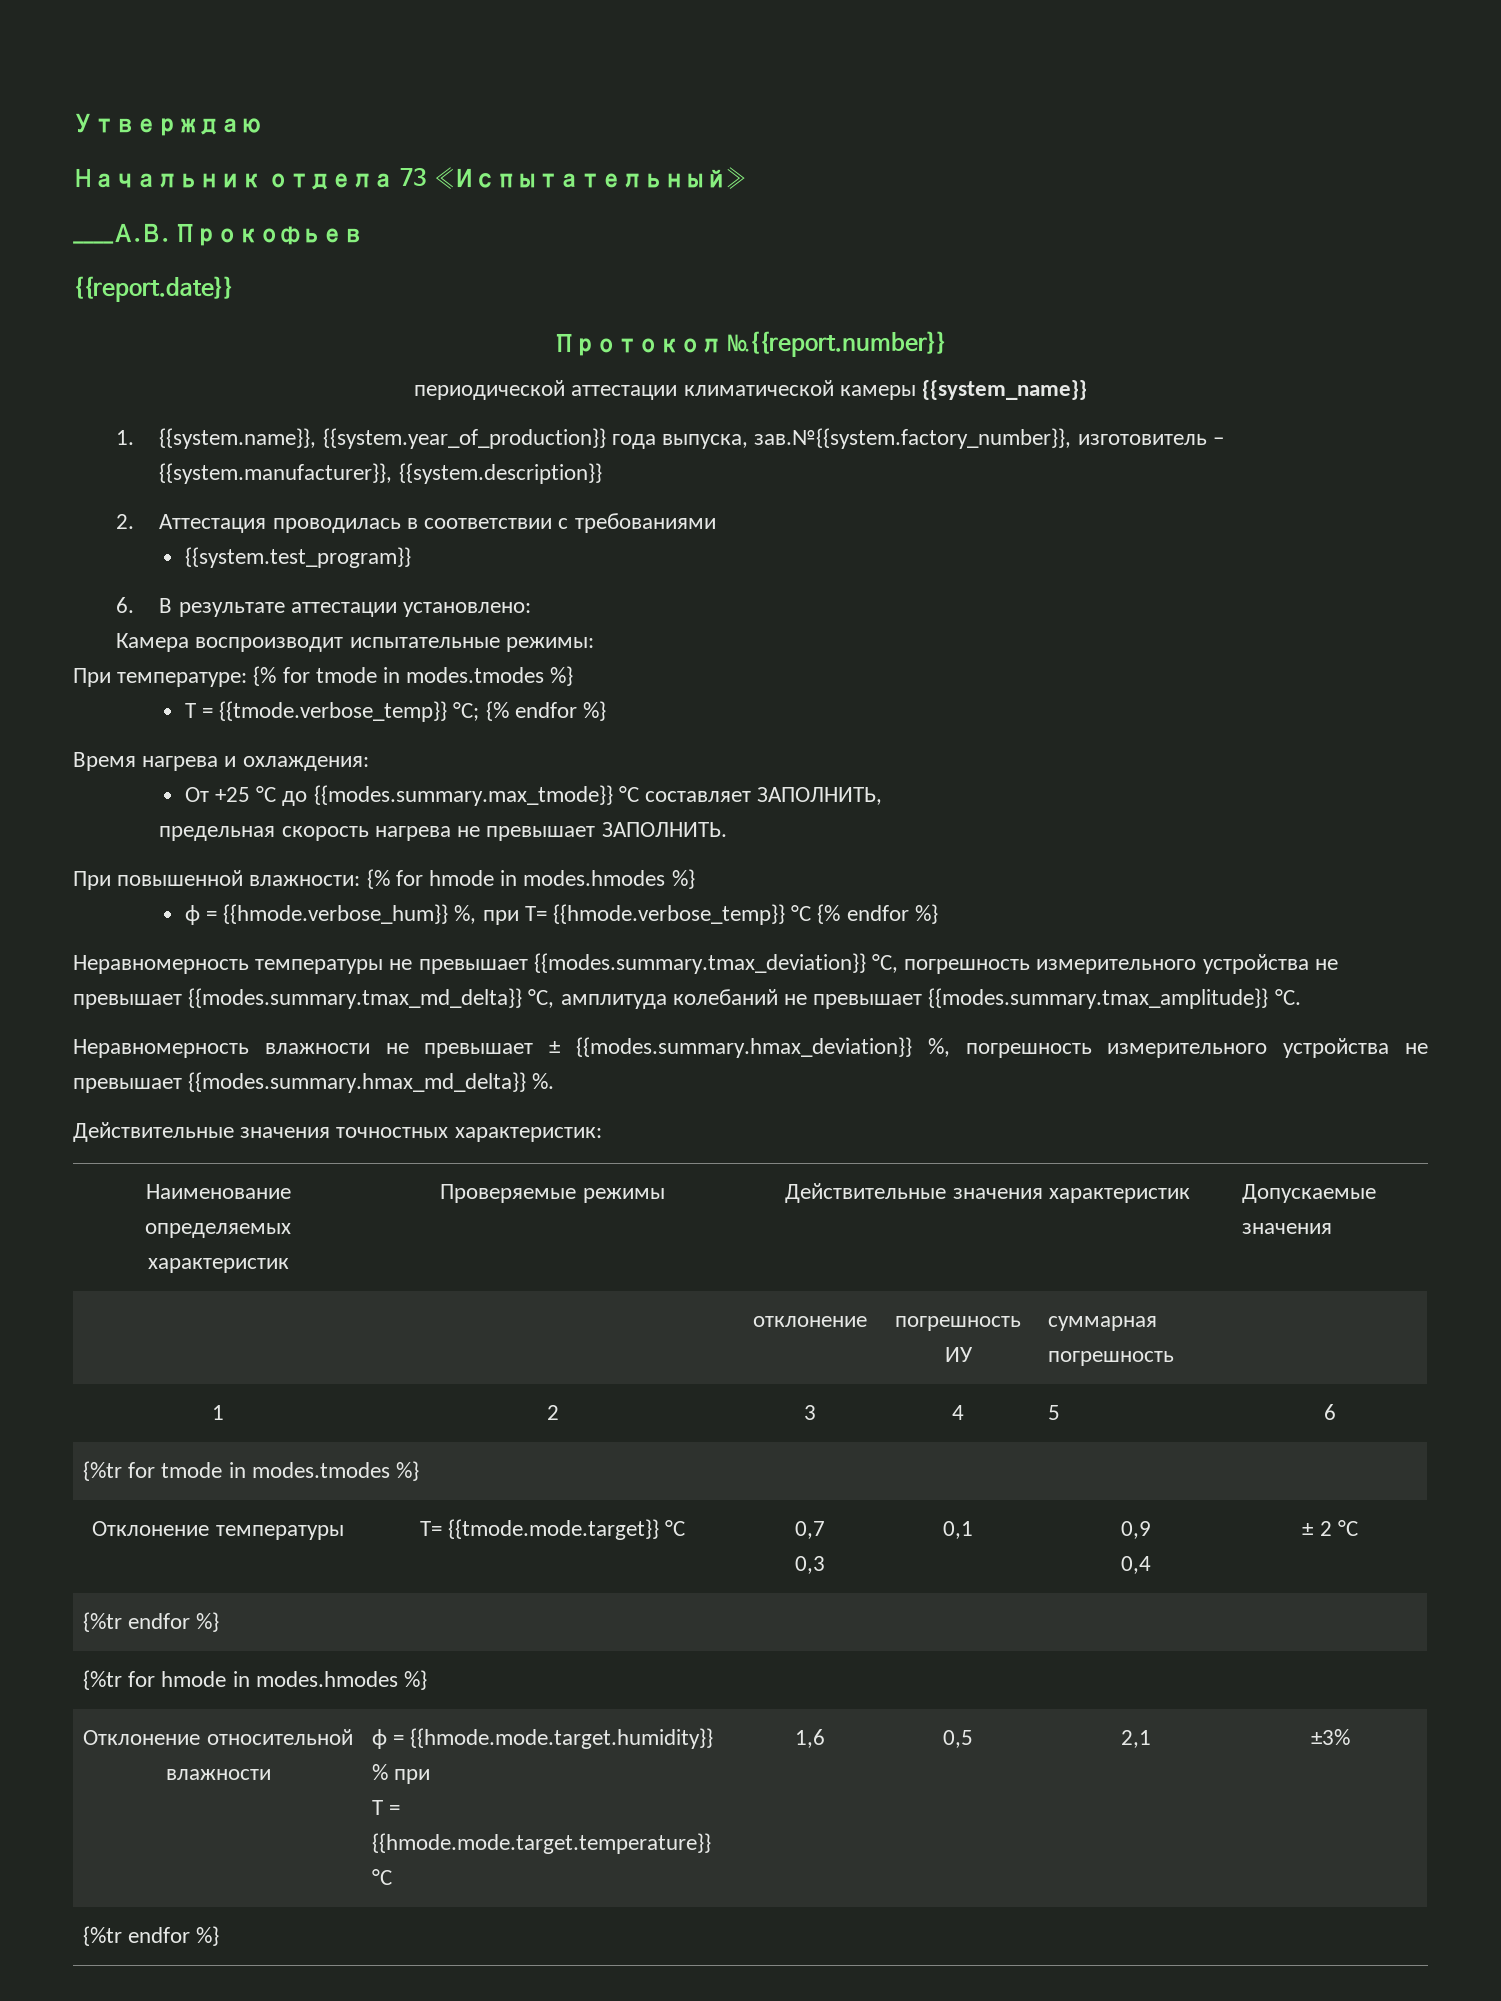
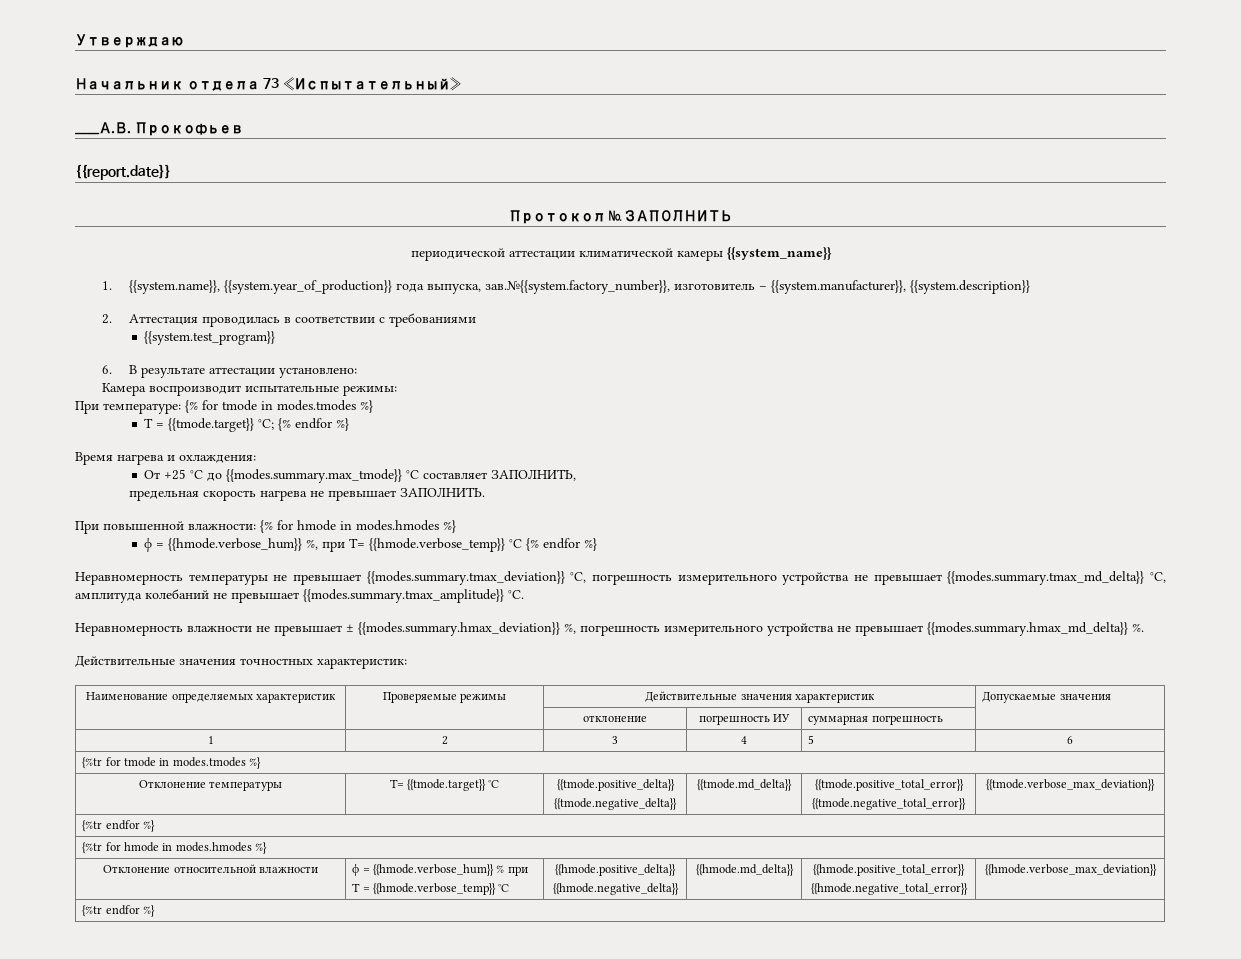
[728,331,948,357] №{{report.number}} -> [608,210,733,222] № ЗАПОЛНИТЬ
[219,701,448,722] {{tmode.verbose_temp}} -> [168,418,255,432] {{tmode.target}}
[448,1519,686,1540] [795,1521,825,1539] [795,1556,825,1574] [943,1521,973,1539] [1120,1521,1151,1539] [1120,1556,1151,1574] [1302,1520,1358,1536] {{tmode.mode.target}} °С | 0,7 // 0,3 | 0,1 | 0,9 // 0,4 | ± 2 °С -> [407,779,500,791] [556,779,675,791] [554,798,677,810] [697,779,792,791] [814,779,964,791] [812,798,966,810] [986,779,1155,791] {{tmode.target}} °С | {{tmode.positive_delta}} // {{tmode.negative_delta}} | {{tmode.md_delta}} | {{tmode.positive_total_error}} // {{tmode.negative_total_error}} | {{tmode.verbose_max_deviation}}
[410,1728,714,1749] {{hmode.mode.target.humidity}} -> [373,864,495,876] {{hmode.verbose_hum}}
[371,1833,711,1854] [371,1869,392,1885] [795,1729,825,1748] [943,1730,973,1748] [1120,1730,1151,1748] [1310,1729,1350,1745] {{hmode.mode.target.temperature}} °С | 1,6 | 0,5 | 2,1 | ±3% -> [373,883,510,895] [555,864,676,876] [552,883,679,895] [695,864,794,876] [813,864,965,876] [810,883,968,895] [984,864,1157,876] {{hmode.verbose_temp}} °С | {{hmode.positive_delta}} // {{hmode.negative_delta}} | {{hmode.md_delta}} | {{hmode.positive_total_error}} // {{hmode.negative_total_error}} | {{hmode.verbose_max_deviation}}

